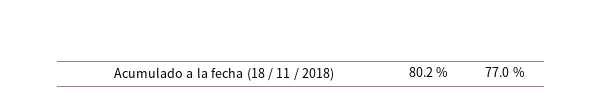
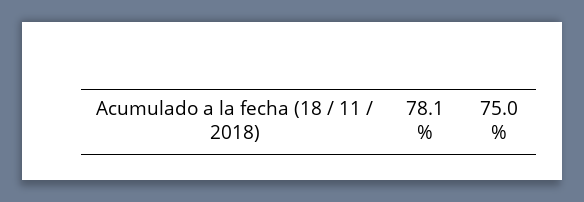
[408,67,433,77] 80.2 -> [405,101,444,115] 78.1
[485,67,510,77] 77.0 -> [479,101,518,115] 75.0

